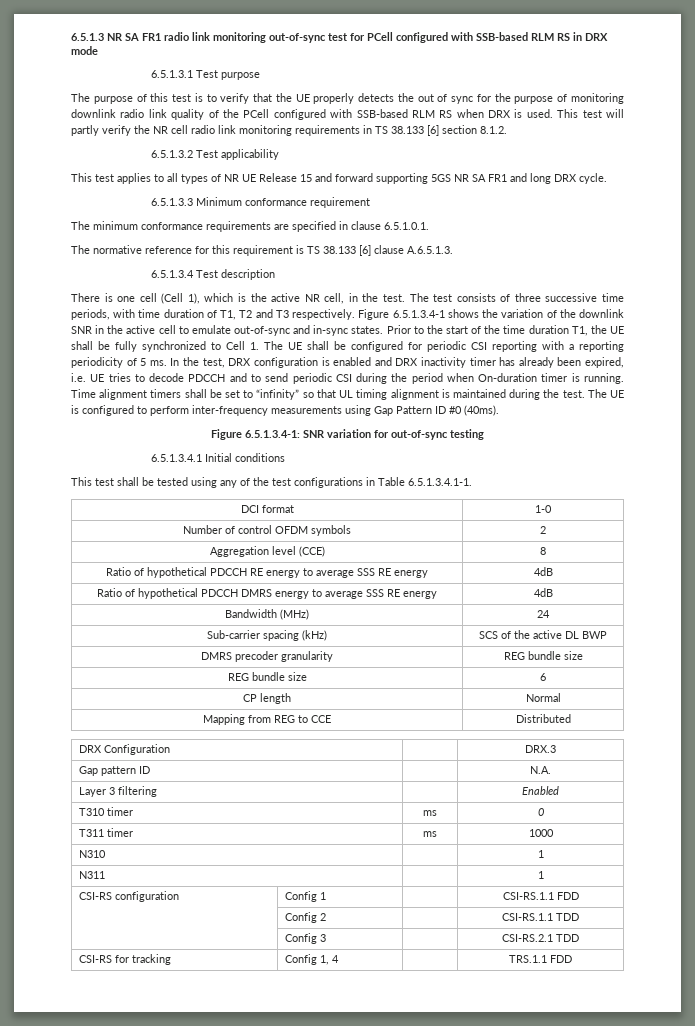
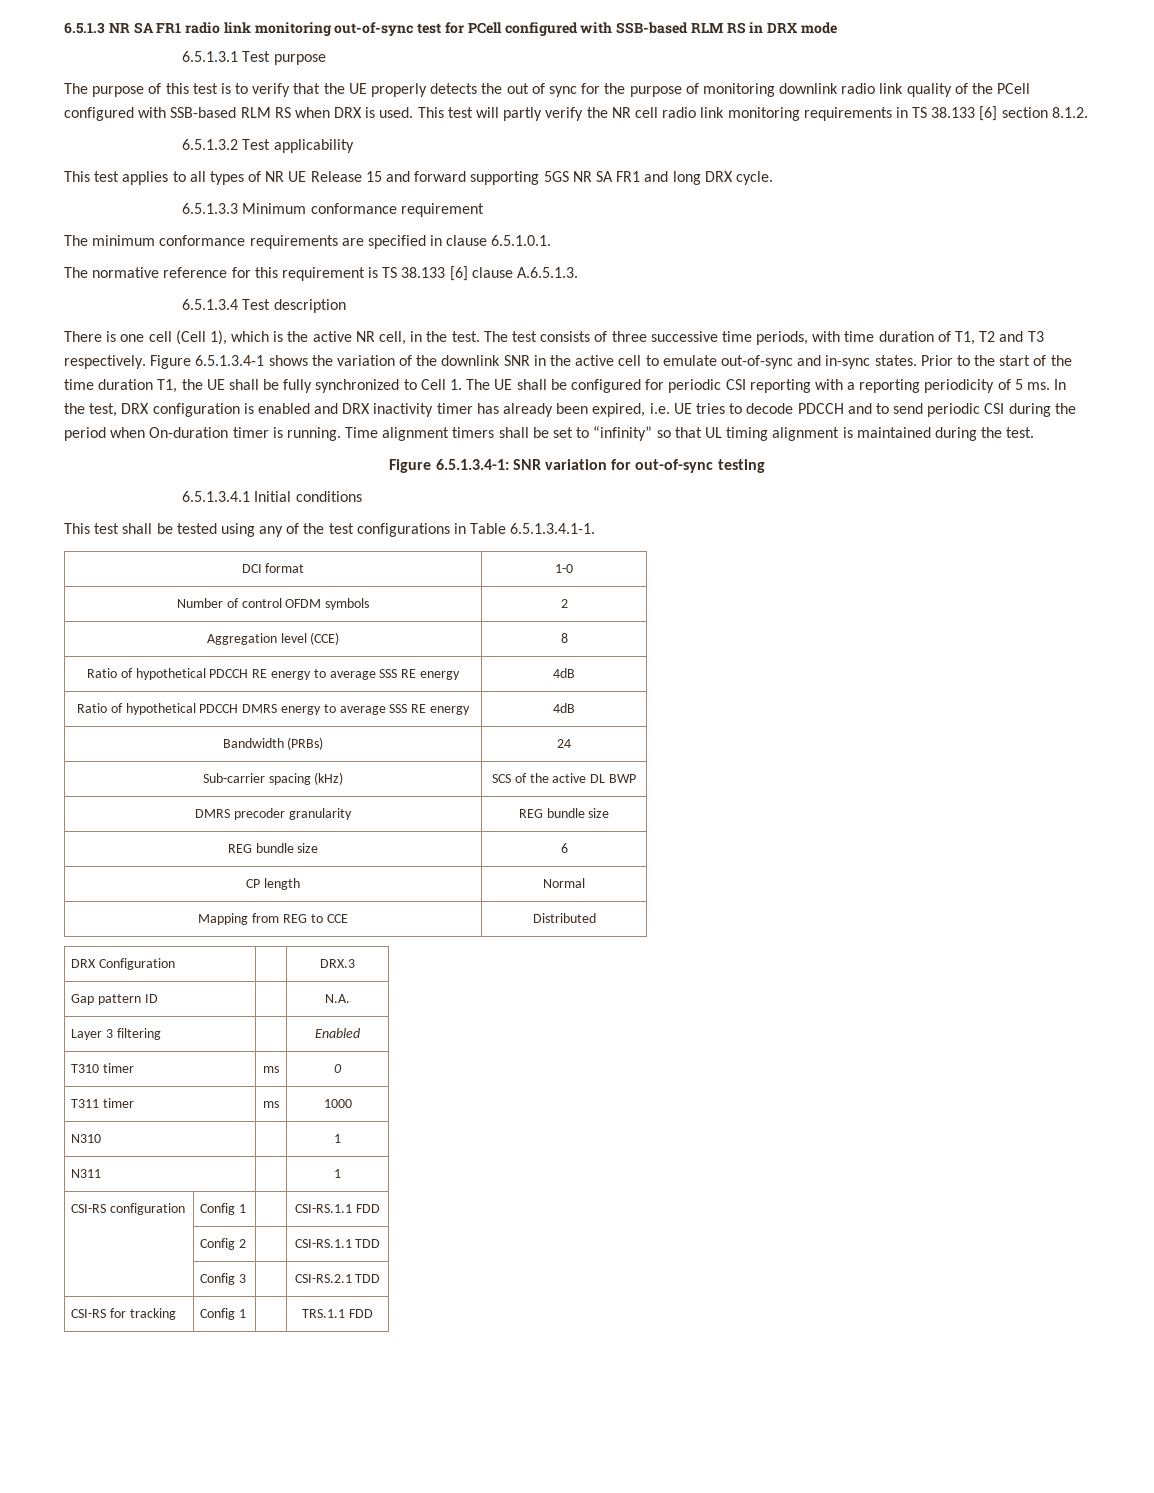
[587,389,625,398] [71,405,499,416] The UE is configured to perform inter-frequency measurements using Gap Pattern ID #0 (40ms). -> (1035, 432) none
[280,609,309,620] (MHz) -> [287,737,324,750] (PRBs)
[320,955,340,965] 1, 4 -> [238,1309,246,1318] 1

